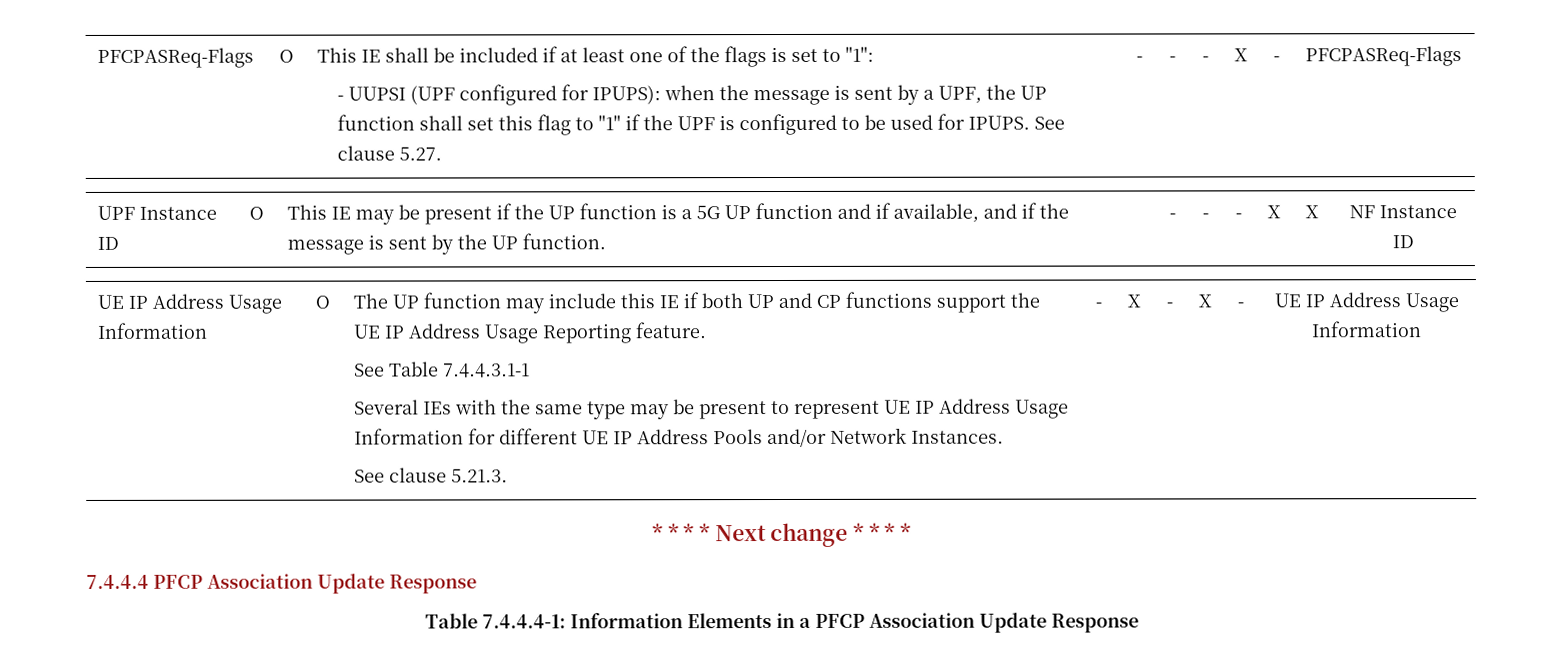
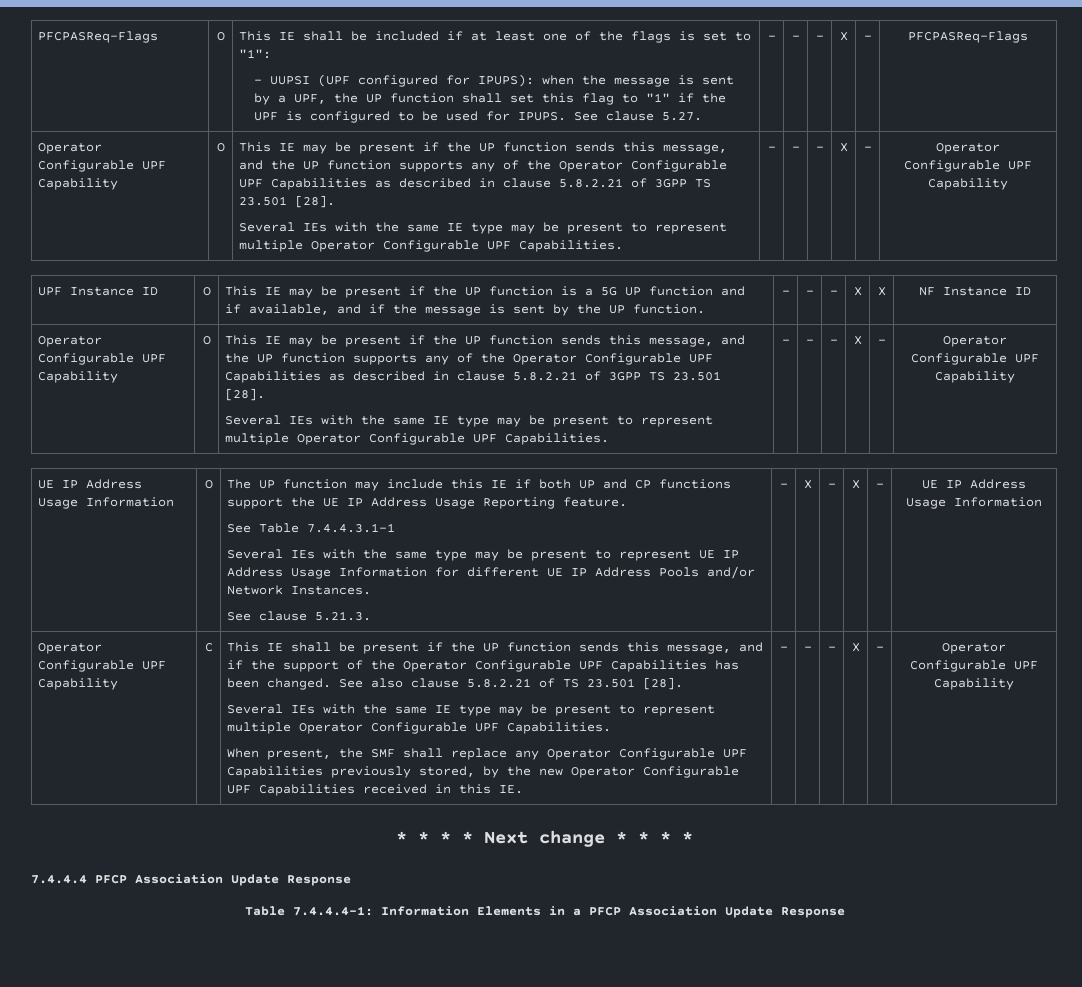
(1462, 56) none -> [38,143,103,154] [38,160,167,172] [38,178,119,190] [216,143,225,152] [239,142,728,154] [239,160,728,172] [239,178,712,190] [239,195,336,208] [239,222,728,234] [239,240,624,252] [767,146,776,151] [791,146,800,151] [815,146,824,151] [839,143,848,152] [863,146,872,151] [936,143,1000,154] [904,160,1032,172] [928,178,1008,190] // Operator Configurable UPF Capability | O | This IE may be present if the UP function sends this message, and the UP function supports any of the Operator Configurable UPF Capabilities as described in clause 5.8.2.21 of 3GPP TS 23.501 [28]. // Several IEs with the same IE type may be present to represent multiple Operator Configurable UPF Capabilities. | - | - | - | X | - | Operator Configurable UPF Capability
(1414, 242) none -> [38,336,103,347] [38,353,167,365] [38,371,119,383] [202,336,211,345] [225,335,746,347] [225,353,714,365] [225,371,722,383] [225,388,266,401] [225,415,714,427] [225,433,610,445] [781,339,790,344] [805,339,814,344] [829,339,838,344] [853,336,862,345] [877,339,886,344] [943,336,1007,347] [911,353,1039,365] [935,371,1015,383] // Operator Configurable UPF Capability | O | This IE may be present if the UP function sends this message, and the UP function supports any of the Operator Configurable UPF Capabilities as described in clause 5.8.2.21 of 3GPP TS 23.501 [28]. // Several IEs with the same IE type may be present to represent multiple Operator Configurable UPF Capabilities. | - | - | - | X | - | Operator Configurable UPF Capability
(1422, 329) none -> [38,643,103,654] [38,660,167,672] [38,678,119,690] [204,643,213,652] [227,642,764,654] [227,660,740,672] [227,677,684,690] [227,704,716,716] [227,722,612,734] [227,748,748,760] [227,766,740,778] [227,784,524,796] [779,646,788,651] [803,646,812,651] [827,646,836,651] [851,643,860,652] [875,646,884,651] [942,643,1006,654] [910,660,1038,672] [934,678,1014,690] // Operator Configurable UPF Capability | C | This IE shall be present if the UP function sends this message, and if the support of the Operator Configurable UPF Capabilities has been changed. See also clause 5.8.2.21 of TS 23.501 [28]. // Several IEs with the same IE type may be present to represent multiple Operator Configurable UPF Capabilities. // When present, the SMF shall replace any Operator Configurable UPF Capabilities previously stored, by the new Operator Configurable UPF Capabilities received in this IE. | - | - | - | X | - | Operator Configurable UPF Capability

